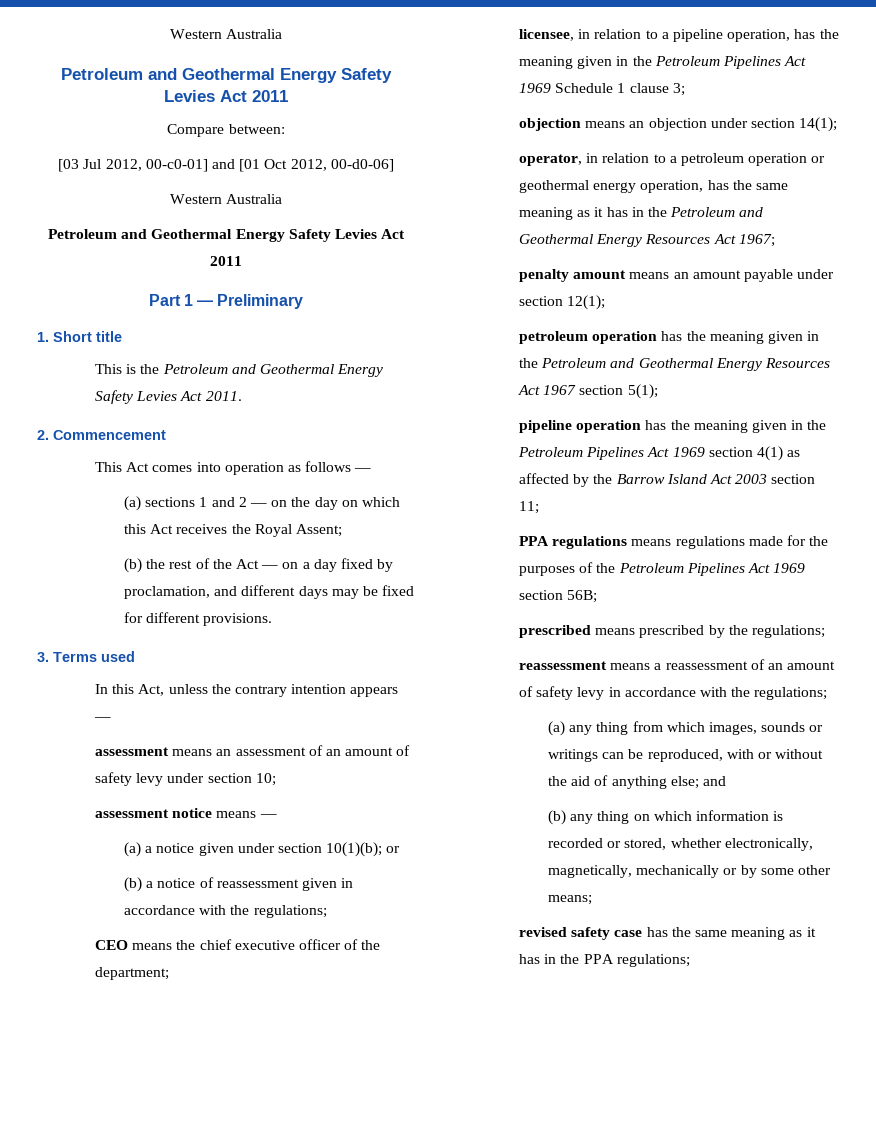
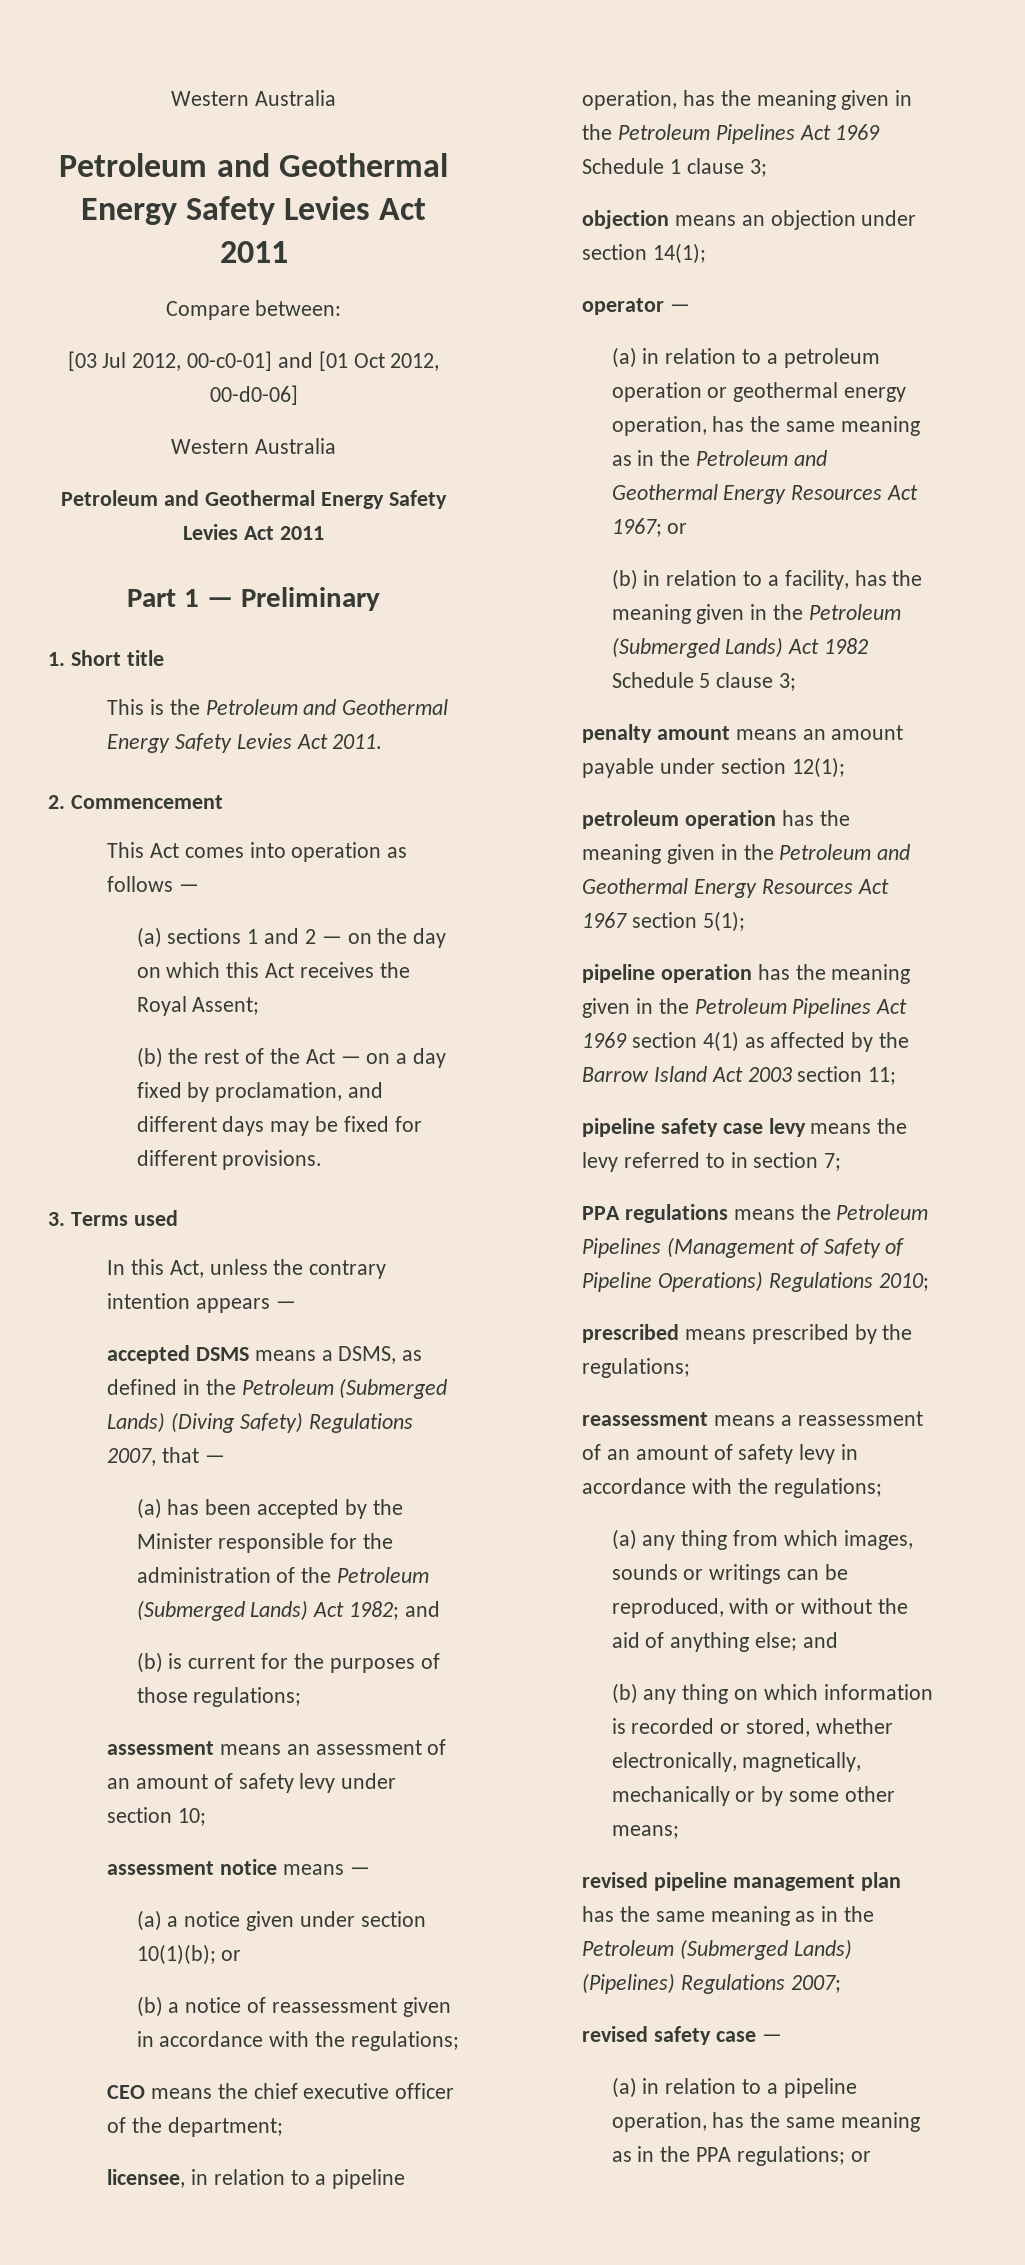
(112, 719) none -> [107,1345,423,1364] [107,1378,448,1399] [107,1412,413,1433] [107,1447,225,1466] [136,1498,403,1519] [136,1533,394,1553] [136,1567,430,1583] [136,1600,440,1621] [136,1652,440,1673] [136,1687,302,1707] // accepted DSMS means a DSMS, as defined in the Petroleum (Submerged Lands) (Diving Safety) Regulations 2007, that — // (a) has been accepted by the Minister responsible for the administration of the Petroleum (Submerged Lands) Act 1982; and // (b) is current for the purposes of those regulations;
[519,154,583,166] operator, -> [582,298,690,315] [611,347,637,368] operator — // (a)
[594,207,628,217] it has -> (632, 460) none
(775, 240) none -> [667,523,688,534] [611,569,923,590] [611,604,901,624] [611,637,869,658] [611,672,797,691] or // (b) in relation to a facility, has the meaning given in the Petroleum (Submerged Lands) Act 1982 Schedule 5 clause 3;
[519,535,829,549] [519,562,806,576] [519,590,598,603] PPA regulations means regulations made for the purposes of the Petroleum Pipelines Act 1969 section 56B; -> [582,1118,908,1137] [582,1152,842,1172] [582,1204,929,1223] [582,1237,905,1258] [582,1271,929,1292] pipeline safety case levy means the levy referred to in section 7; // PPA regulations means the Petroleum Pipelines (Management of Safety of Pipeline Operations) Regulations 2010;
[571,927,816,940] [519,954,541,964] safety case has the same meaning as it has -> [653,1872,901,1891] [582,1906,874,1926] [582,1939,852,1960] [582,1973,841,1994] [582,2026,782,2045] [611,2077,857,2098] [611,2112,920,2132] [611,2151,632,2162] pipeline management plan has the same meaning as in the Petroleum (Submerged Lands) (Pipelines) Regulations 2007; // revised safety case — // (a) in relation to a pipeline operation, has the same meaning as
(690, 960) none -> [850,2151,871,2162] or

